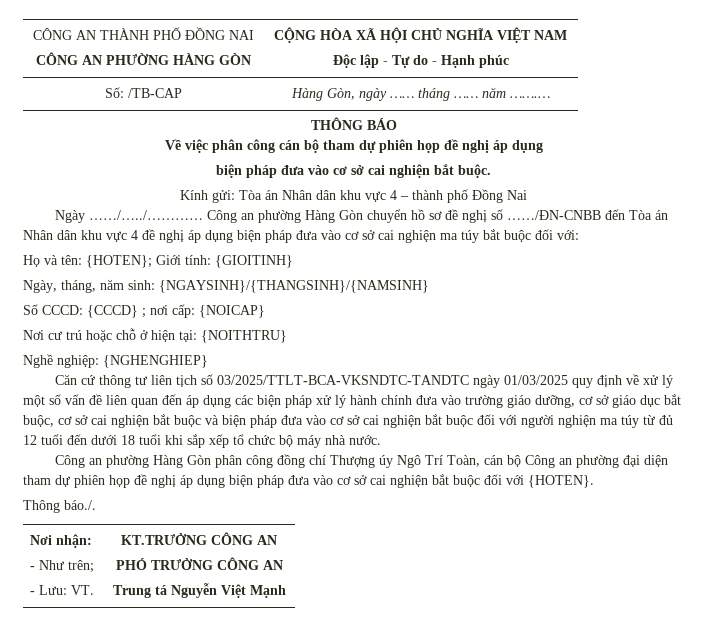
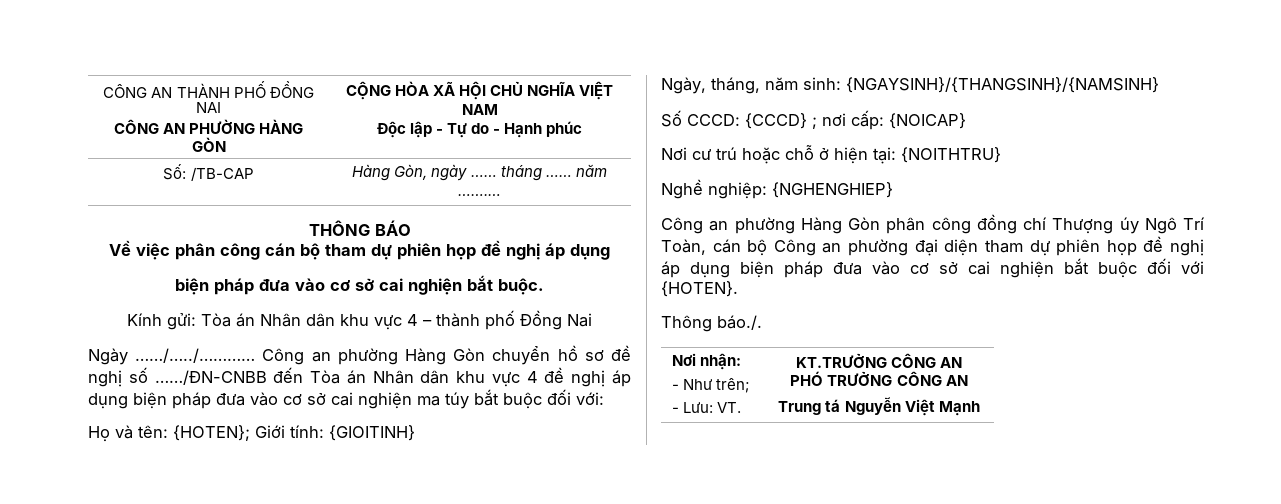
[54,374,673,388] [23,394,681,408] [23,414,673,428] [23,434,381,448] // Căn cứ thông tư liên tịch số 03/2025/TTLT-BCA-VKSNDTC-TANDTC ngày 01/03/2025 quy định về xử lý một số vấn đề liên quan đến áp dụng các biện pháp xử lý hành chính đưa vào trường giáo dưỡng, cơ sở giáo dục bắt buộc, cơ sở cai nghiện bắt buộc và biện pháp đưa vào cơ sở cai nghiện bắt buộc đối với người nghiện ma túy từ đủ 12 tuổi đến dưới 18 tuổi khi sắp xếp tổ chức bộ máy nhà nước. -> (893, 190) none

